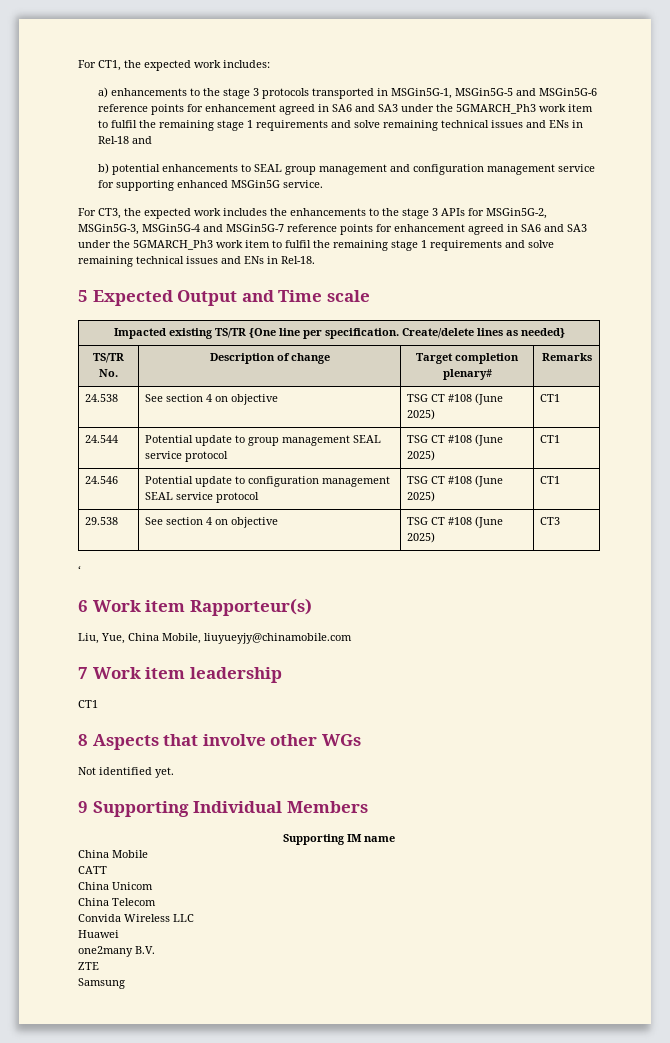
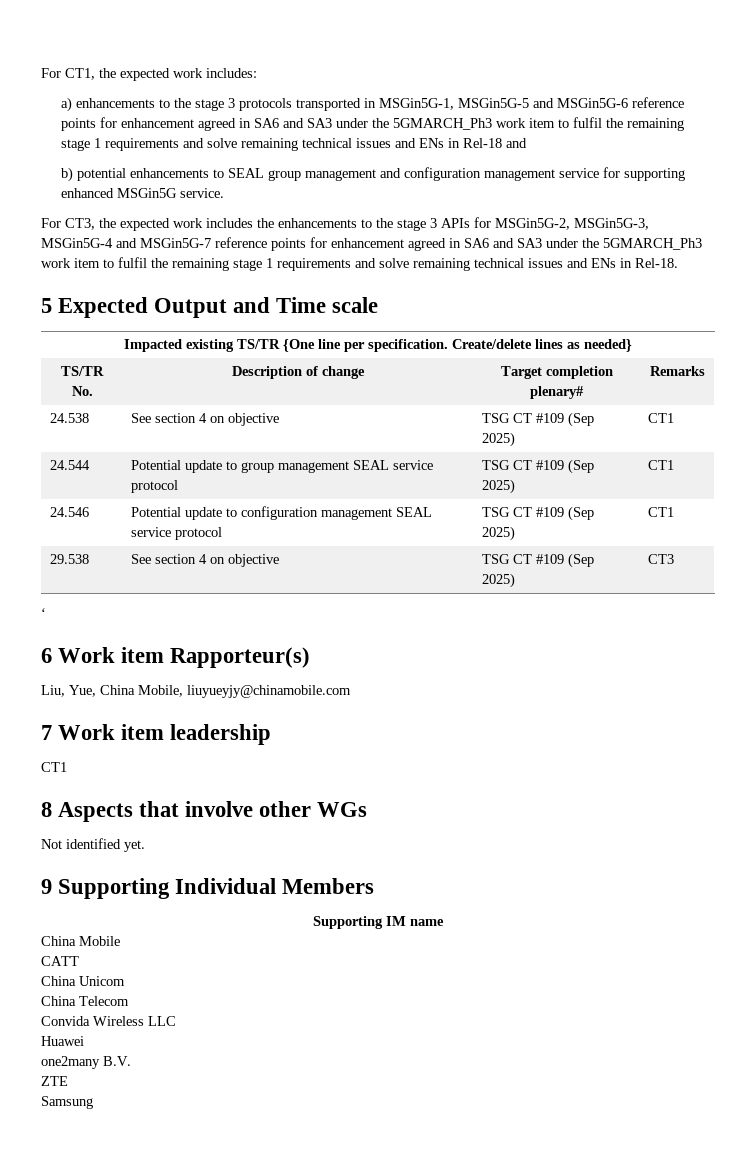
[448,393,504,405] #108 (June -> [536,412,595,427] #109 (Sep
[448,434,504,446] #108 (June -> [536,459,595,474] #109 (Sep
[448,475,504,487] #108 (June -> [536,506,595,521] #109 (Sep
[448,516,504,528] #108 (June -> [536,553,595,568] #109 (Sep

